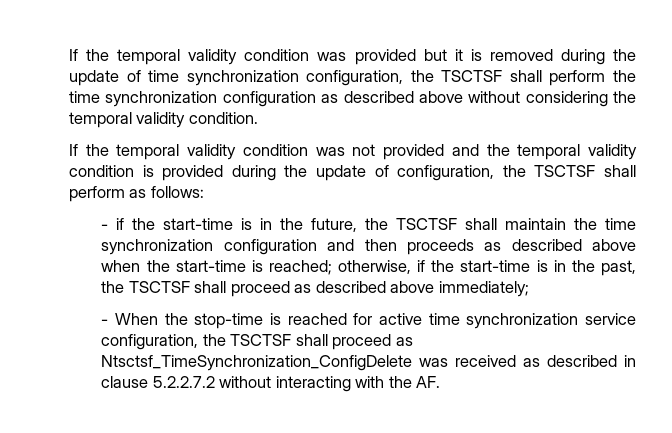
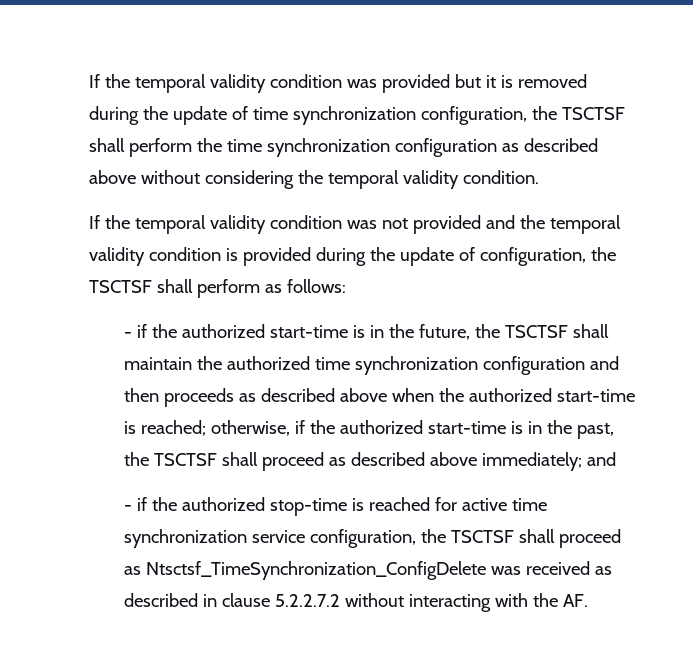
(156, 224) none -> [181,324,265,338] authorized
(598, 224) none -> [226,356,310,370] authorized
(170, 266) none -> [468,388,552,402] authorized
(455, 266) none -> [339,420,423,434] authorized
[101,313,188,325] // - When the -> [586,452,616,466] [123,497,265,511] and // - if the authorized

